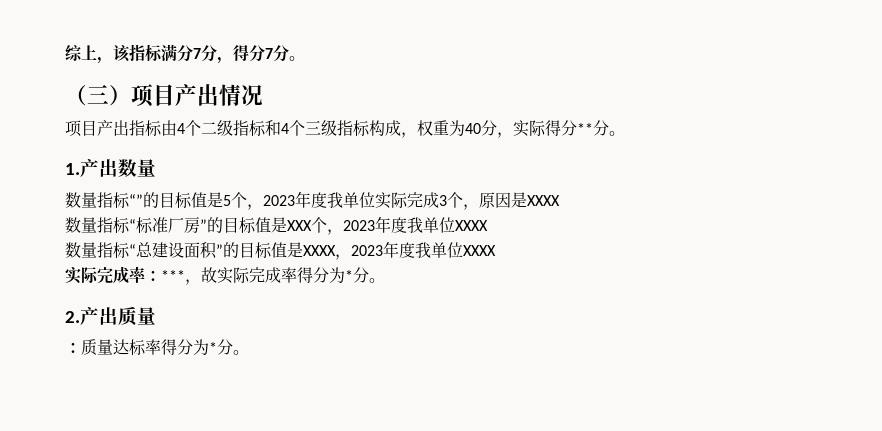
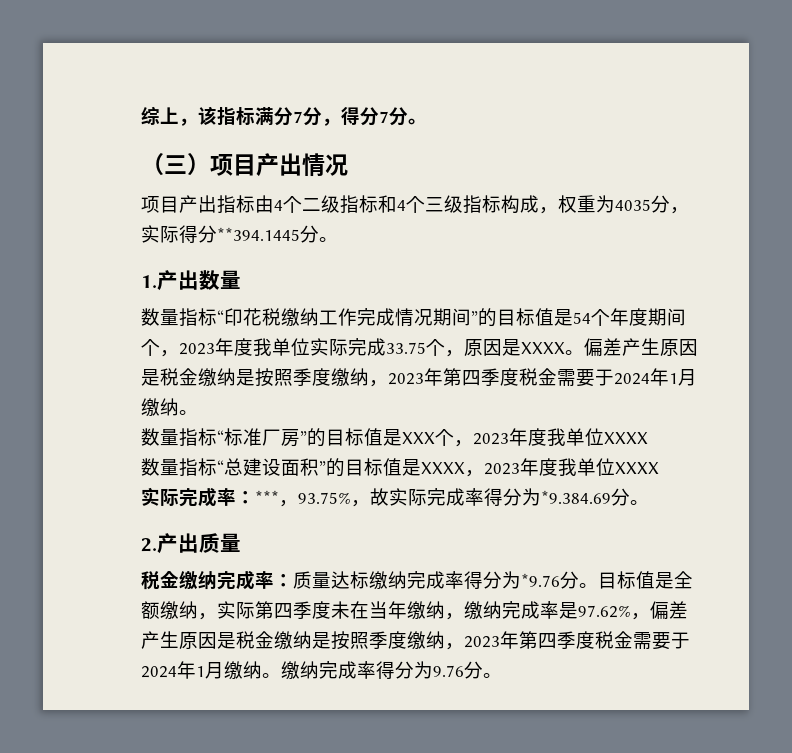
[465,123,481,134] 40 -> [615,199,651,211] 4035
[577,123,593,134] ** -> [217,227,300,241] **394.1445
[129,192,231,209] “”的目标值是5 -> [217,308,686,327] “印花税缴纳工作完成情况期间”的目标值是54个年度期间
[439,195,447,206] 3 -> [386,342,426,354] 33.75
(560, 200) none -> [565,338,698,357] [141,368,697,387] [141,398,198,417] 。偏差产生原因是税金缴纳是按照季度缴纳，2023年第四季度税金需要于2024年1月缴纳。
(201, 282) none -> [298,492,370,507] 93.75%，
[345,270,353,281] * -> [541,490,611,504] *9.384.69
[65,339,217,356] ：质量达标率得分为* -> [141,570,693,590] [141,601,688,620] [141,631,690,650] [141,661,464,680] 税金缴纳完成率：质量达标缴纳完成率得分为*9.76分。目标值是全额缴纳，实际第四季度未在当年缴纳，缴纳完成率是97.62%，偏差产生原因是税金缴纳是按照季度缴纳，2023年第四季度税金需要于2024年1月缴纳。缴纳完成率得分为9.76

